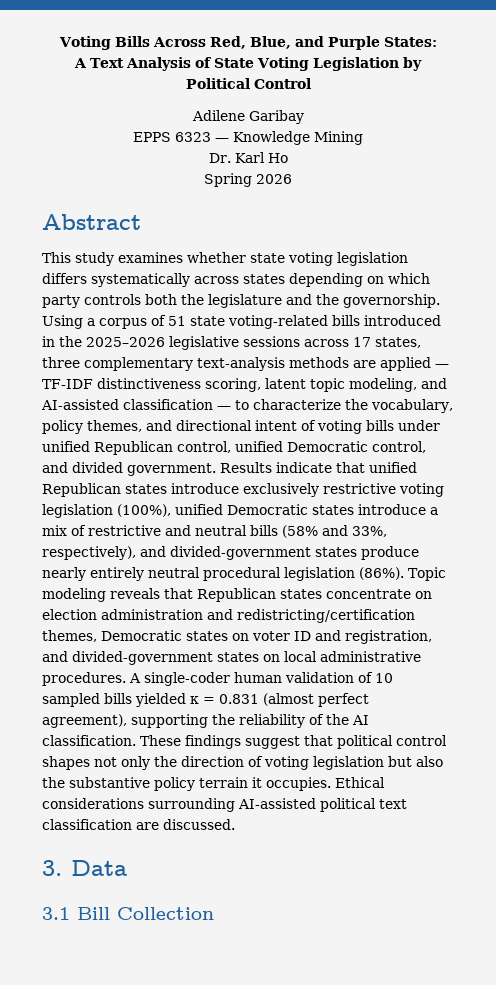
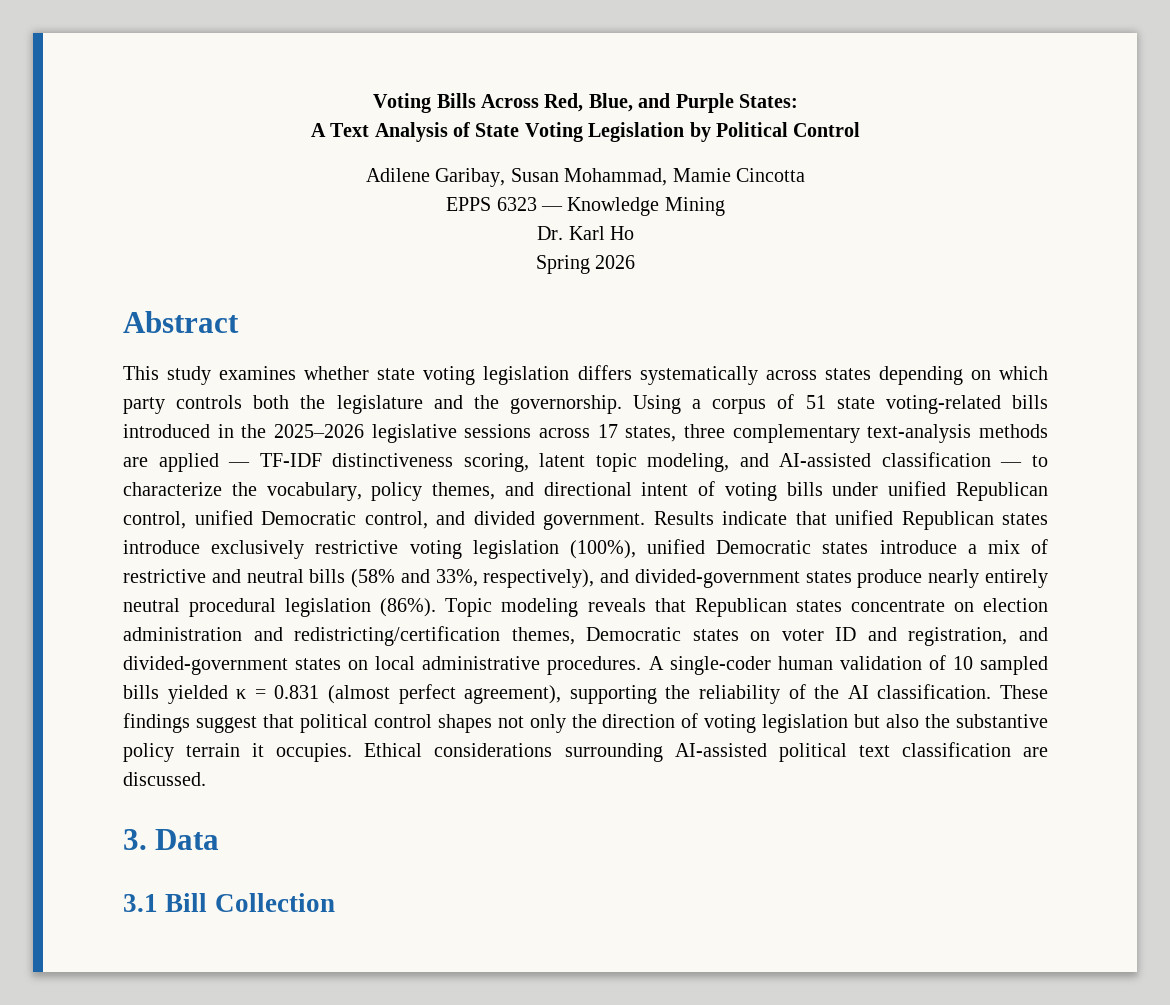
[248,110,304,124] Garibay -> [435,168,805,187] Garibay, Susan Mohammad, Mamie Cincotta

